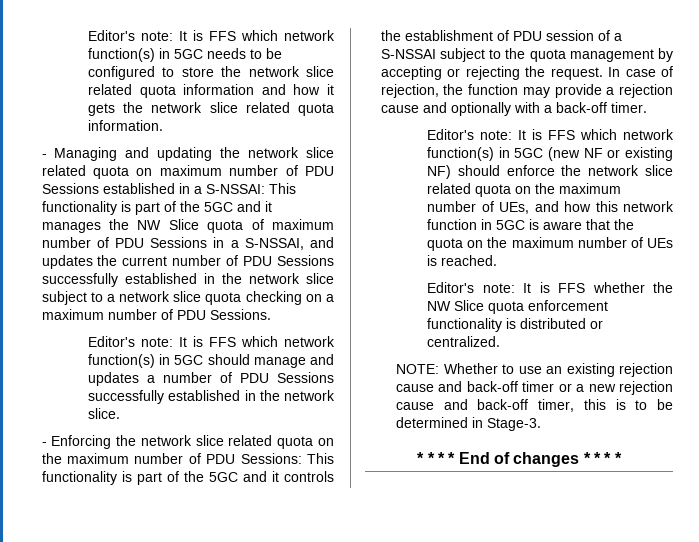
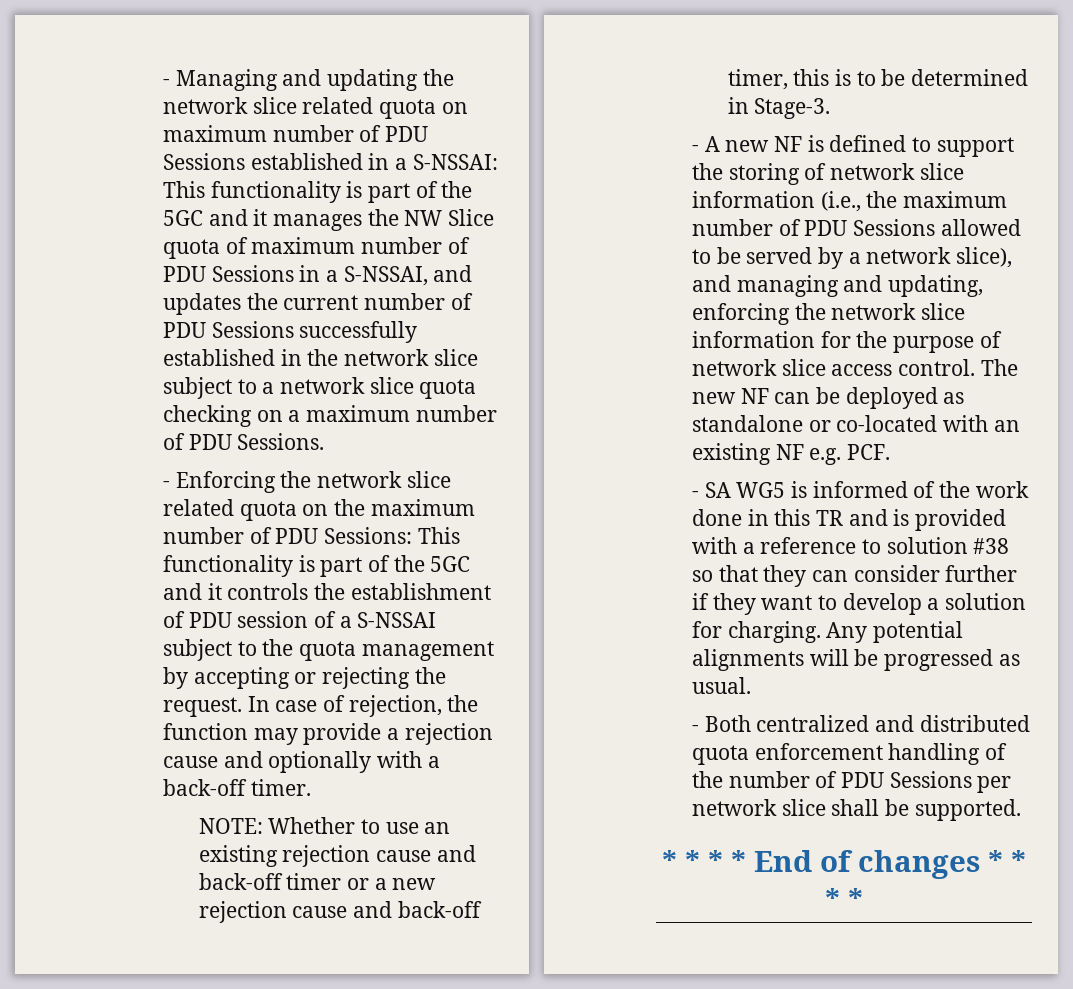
[88,30,335,41] [88,48,283,62] [88,66,334,80] [88,84,334,98] [88,102,334,116] [88,120,164,131] Editor's note: It is FFS which network function(s) in 5GC needs to be configured to store the network slice related quota information and how it gets the network slice related quota information. // -> (162, 82) none
[88,336,335,347] [88,354,334,368] [88,372,334,386] [88,390,335,404] [88,408,121,419] // Editor's note: It is FFS which network function(s) in 5GC should manage and updates a number of PDU Sessions successfully established in the network slice. -> (325, 441) none
[427,129,674,140] [427,147,673,161] [427,165,673,179] [427,183,622,197] [427,201,674,214] [427,219,635,230] [427,237,673,251] [427,255,498,266] [427,282,673,293] [427,300,609,314] [427,318,604,332] [427,336,501,347] // Editor's note: It is FFS which network function(s) in 5GC (new NF or existing NF) should enforce the network slice related quota on the maximum number of UEs, and how this network function in 5GC is aware that the quota on the maximum number of UEs is reached. // Editor's note: It is FFS whether the NW Slice quota enforcement functionality is distributed or centralized. -> (311, 787) none
(542, 424) none -> [691,135,1014,157] [691,163,964,185] [691,191,1007,212] [691,219,1021,236] [691,247,1012,269] [691,275,983,297] [691,303,965,325] [691,331,1002,353] [691,359,1018,376] [691,387,965,409] [691,415,1020,432] [691,443,890,465] [691,481,1029,498] [691,509,1006,531] [691,537,1010,554] [691,565,1018,587] [691,593,1026,615] [691,621,963,643] [691,649,1020,671] [691,677,751,694] [691,715,1030,732] [691,743,1007,765] [691,771,1012,793] [691,799,1021,821] // - A new NF is defined to support the storing of network slice information (i.e., the maximum number of PDU Sessions allowed to be served by a network slice), and managing and updating, enforcing the network slice information for the purpose of network slice access control. The new NF can be deployed as standalone or co-located with an existing NF e.g. PCF. // - SA WG5 is informed of the work done in this TR and is provided with a reference to solution #38 so that they can consider further if they want to develop a solution for charging. Any potential alignments will be progressed as usual. // - Both centralized and distributed quota enforcement handling of the number of PDU Sessions per network slice shall be supported.

